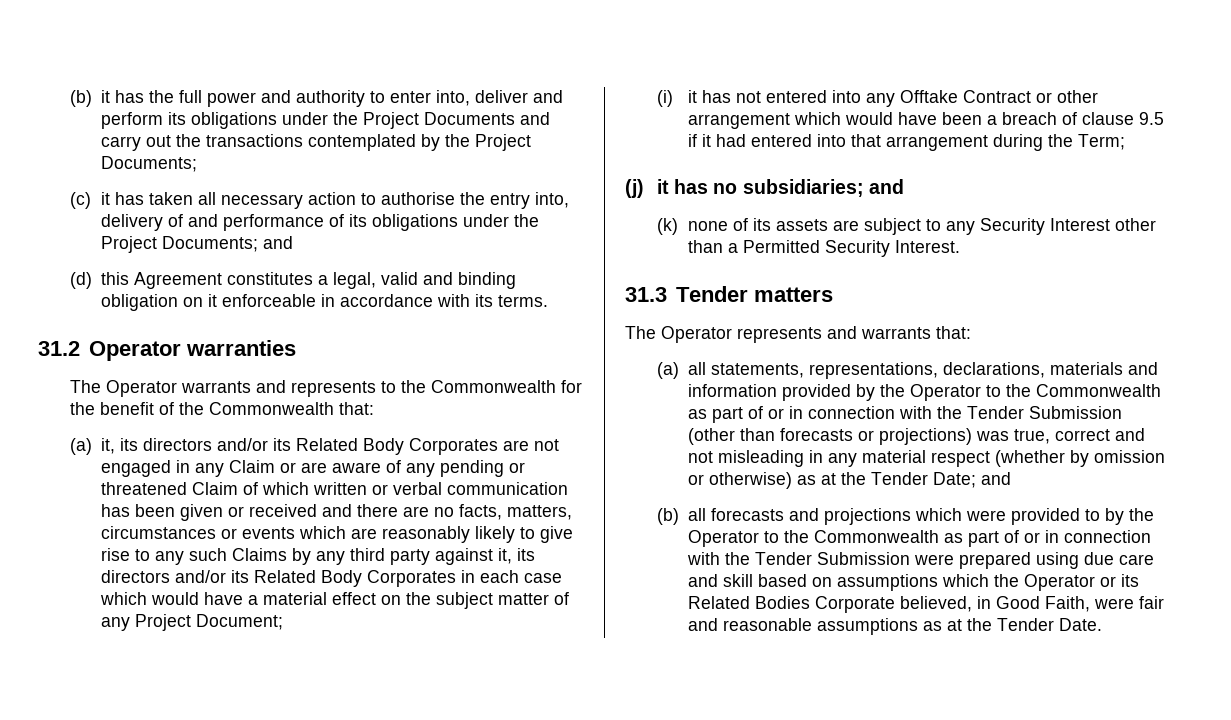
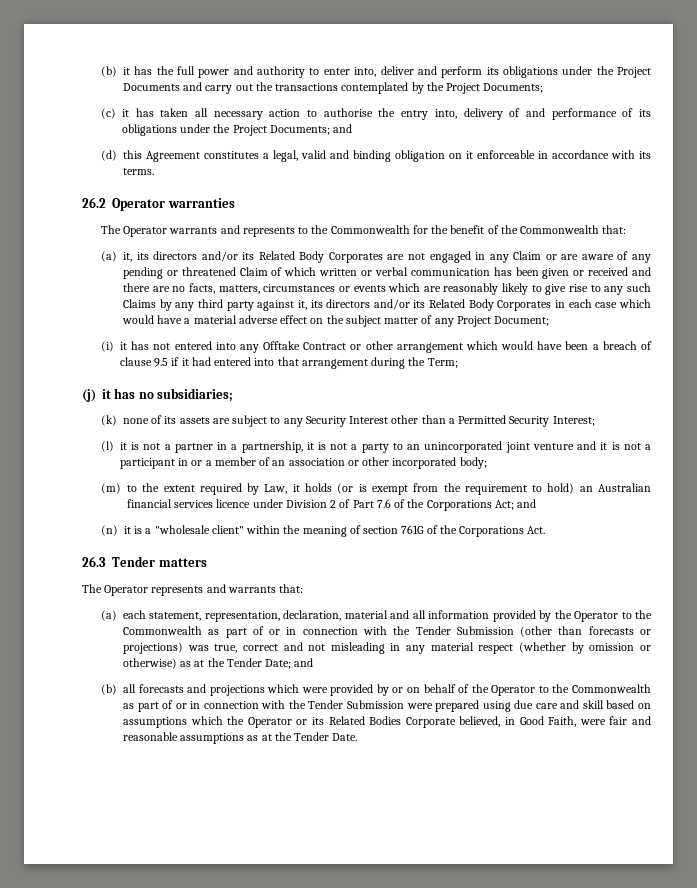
[38,341,80,356] 31.2 -> [82,197,106,208] 26.2
(328, 598) none -> [238,315,278,324] adverse
[868,179,904,194] and -> (234, 395) none
[895,240,961,253] [625,287,667,302] Interest. // 31.3 -> [552,416,595,426] [100,441,651,453] [119,457,487,469] [100,483,652,495] [126,499,537,511] [100,525,546,537] [82,556,106,567] Interest; // (l) it is not a partner in a partnership, it is not a party to an unincorporated joint venture and it is not a participant in or a member of an association or other incorporated body; // (m) to the extent required by Law, it holds (or is exempt from the requirement to hold) an Australian financial services licence under Division 2 of Part 7.6 of the Corporations Act; and // (n) it is a "wholesale client" within the meaning of section 761G of the Corporations Act. // 26.3
[688,362,1159,379] all statements, representations, declarations, materials and -> [122,610,426,622] each statement, representation, declaration, material and all
[1085,508,1125,525] to by -> [376,684,470,696] by or on behalf of

